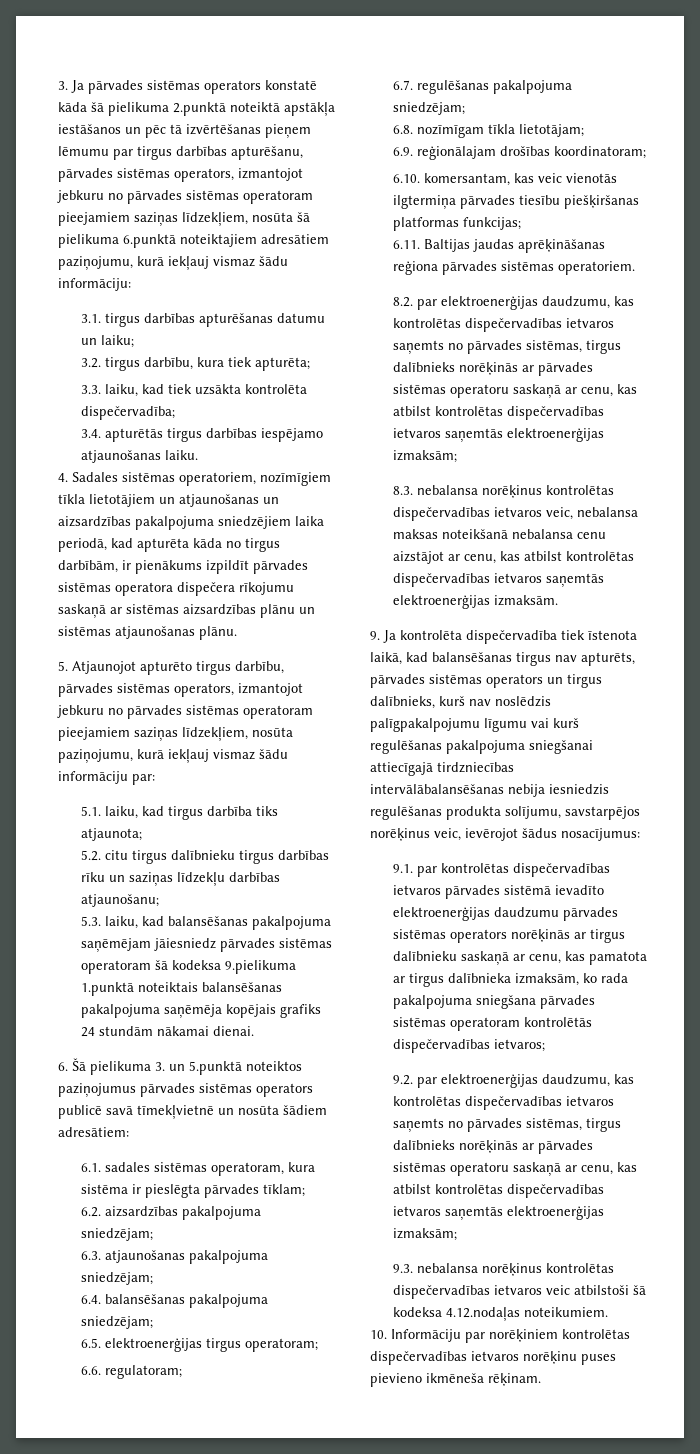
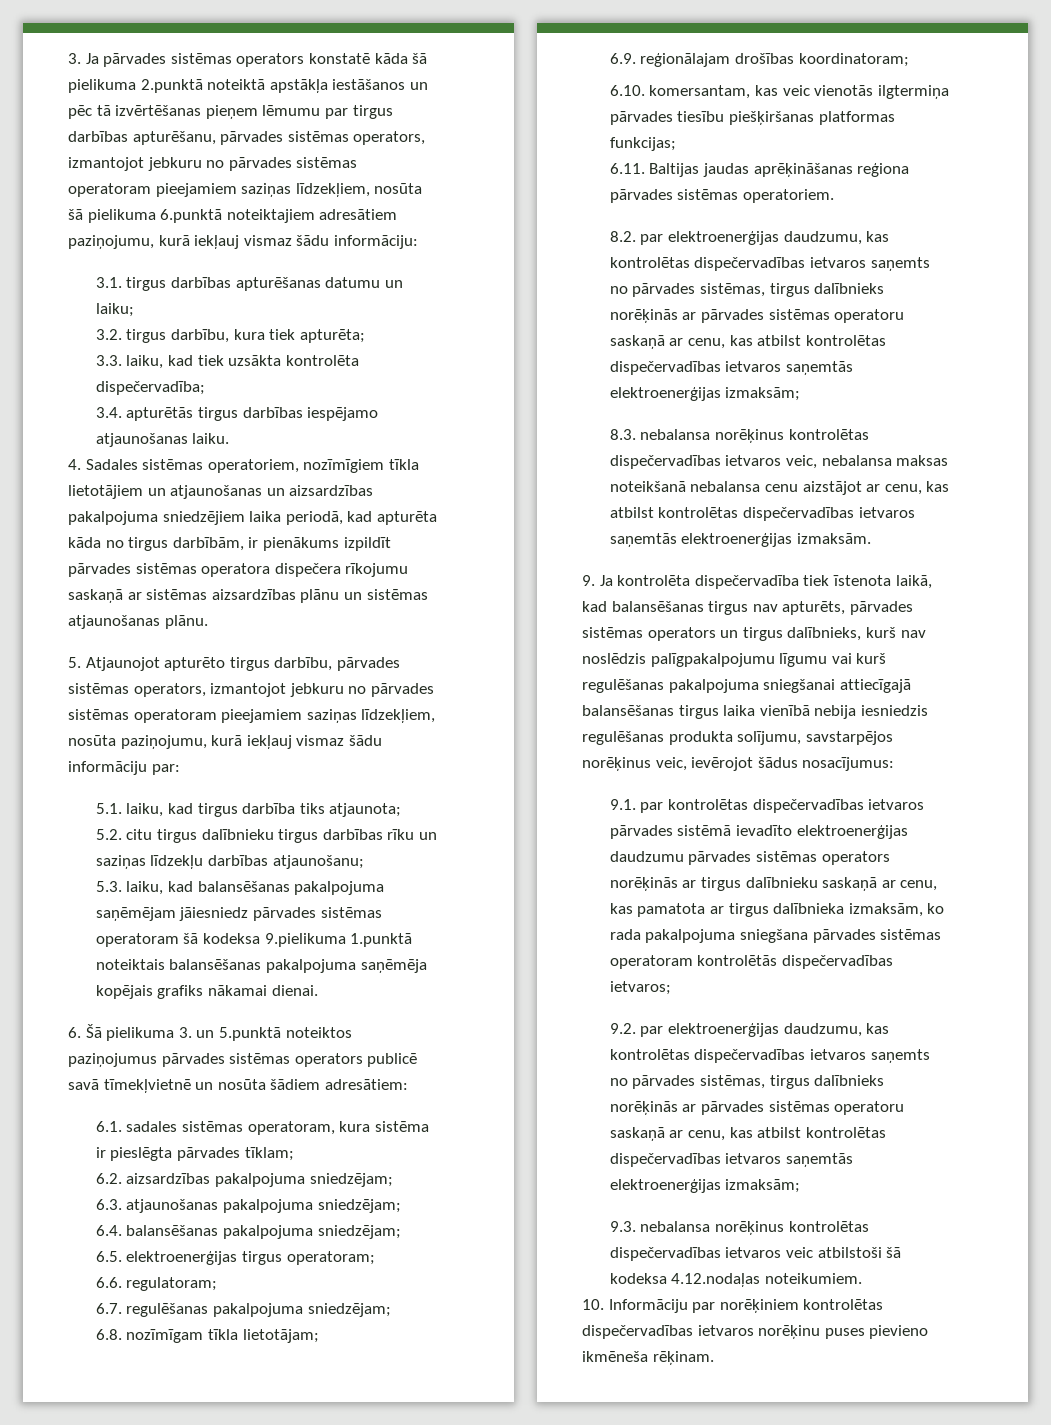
[80,1026,153,1037] 24 stundām -> (204, 992) none
[437,762,514,773] [370,784,504,794] tirdzniecības intervālābalansēšanas -> [582,705,810,719] balansēšanas tirgus laika vienībā

